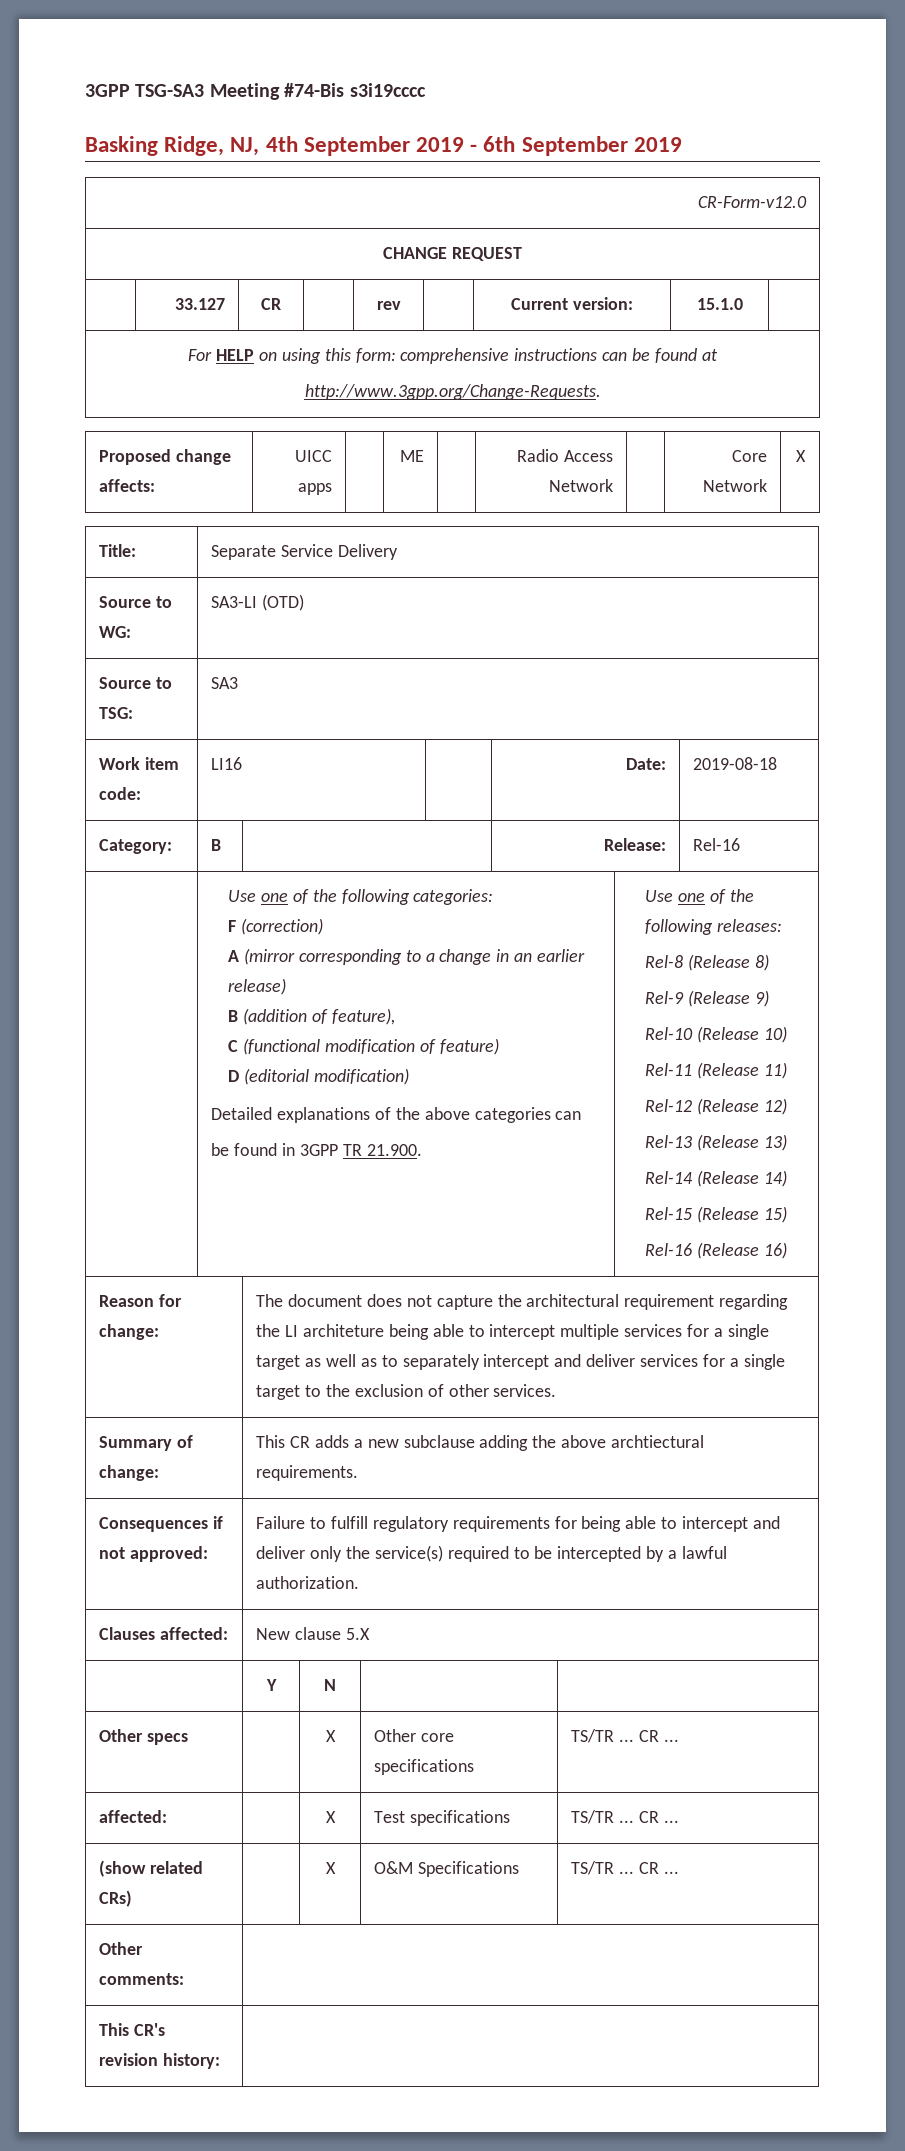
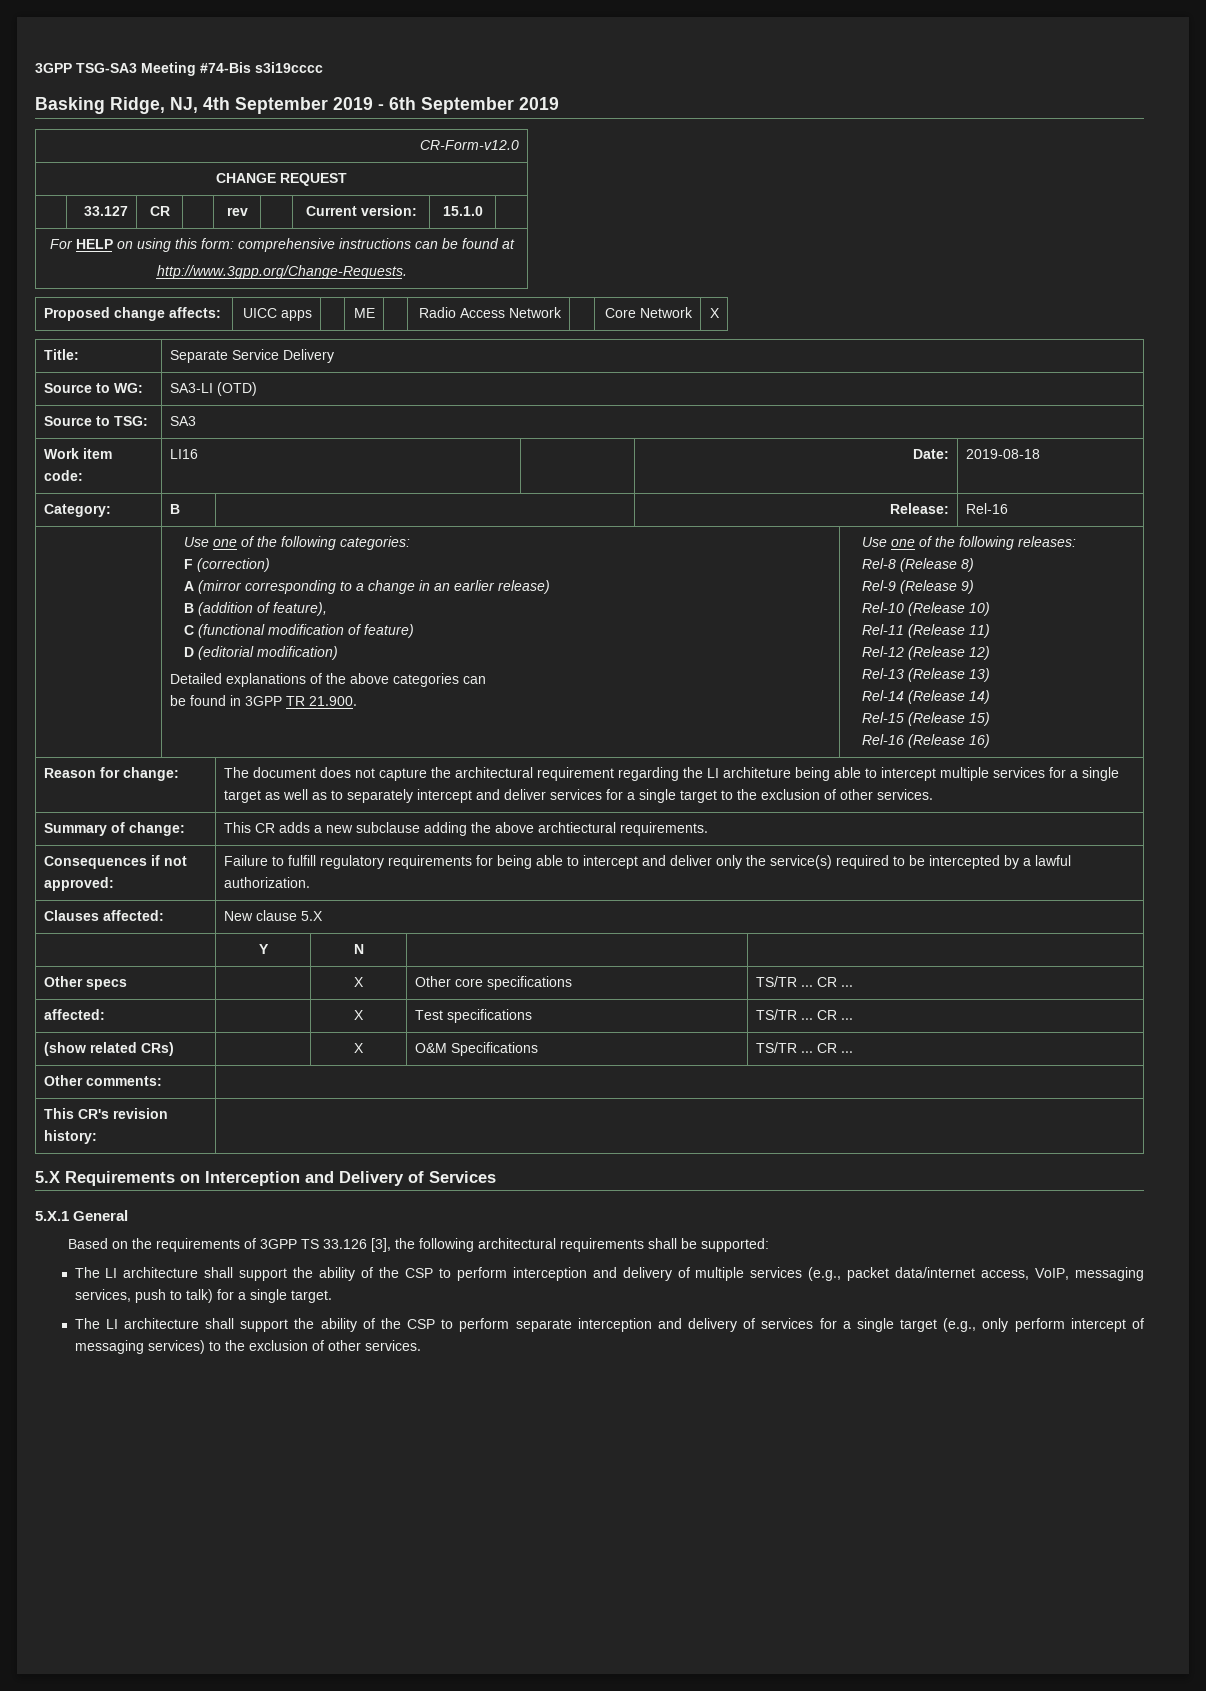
(221, 2061) none -> [35,1171,496,1186] [35,1210,129,1221] [68,1238,770,1252] [74,1267,1145,1281] [74,1289,332,1303] [74,1318,1144,1332] [74,1340,421,1354] // 5.X Requirements on Interception and Delivery of Services // 5.X.1 General // Based on the requirements of 3GPP TS 33.126 [3], the following architectural requirements shall be supported: // The LI architecture shall support the ability of the CSP to perform interception and delivery of multiple services (e.g., packet data/internet access, VoIP, messaging services, push to talk) for a single target. // The LI architecture shall support the ability of the CSP to perform separate interception and delivery of services for a single target (e.g., only perform intercept of messaging services) to the exclusion of other services.

